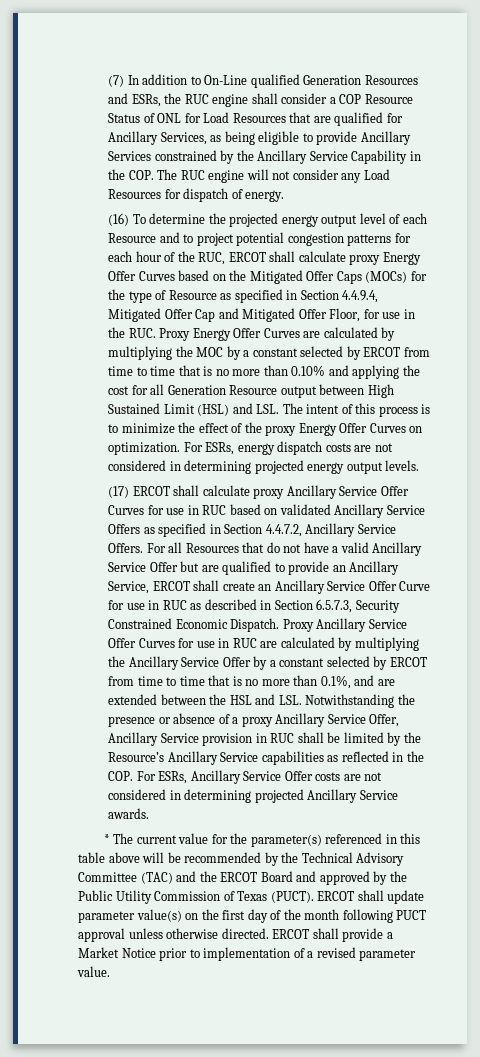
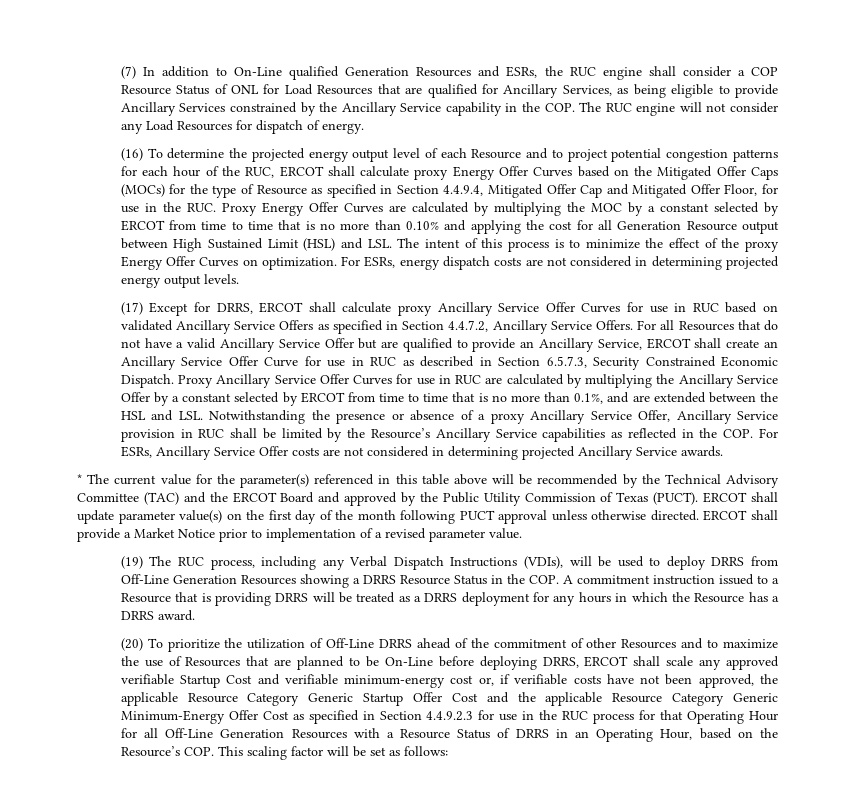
[351,150,408,164] Capability -> [445,102,502,116] capability
(130, 492) none -> [149,302,253,316] Except for DRRS,
(110, 971) none -> [120,556,778,570] [120,574,779,588] [120,592,780,606] [120,610,195,621] [120,638,778,652] [120,656,779,670] [120,674,778,688] [120,692,778,706] [120,710,779,724] [120,728,778,742] [120,746,448,760] // (19) The RUC process, including any Verbal Dispatch Instructions (VDIs), will be used to deploy DRRS from Off-Line Generation Resources showing a DRRS Resource Status in the COP. A commitment instruction issued to a Resource that is providing DRRS will be treated as a DRRS deployment for any hours in which the Resource has a DRRS award. // (20) To prioritize the utilization of Off-Line DRRS ahead of the commitment of other Resources and to maximize the use of Resources that are planned to be On-Line before deploying DRRS, ERCOT shall scale any approved verifiable Startup Cost and verifiable minimum-energy cost or, if verifiable costs have not been approved, the applicable Resource Category Generic Startup Offer Cost and the applicable Resource Category Generic Minimum-Energy Offer Cost as specified in Section 4.4.9.2.3 for use in the RUC process for that Operating Hour for all Off-Line Generation Resources with a Resource Status of DRRS in an Operating Hour, based on the Resource’s COP. This scaling factor will be set as follows:

